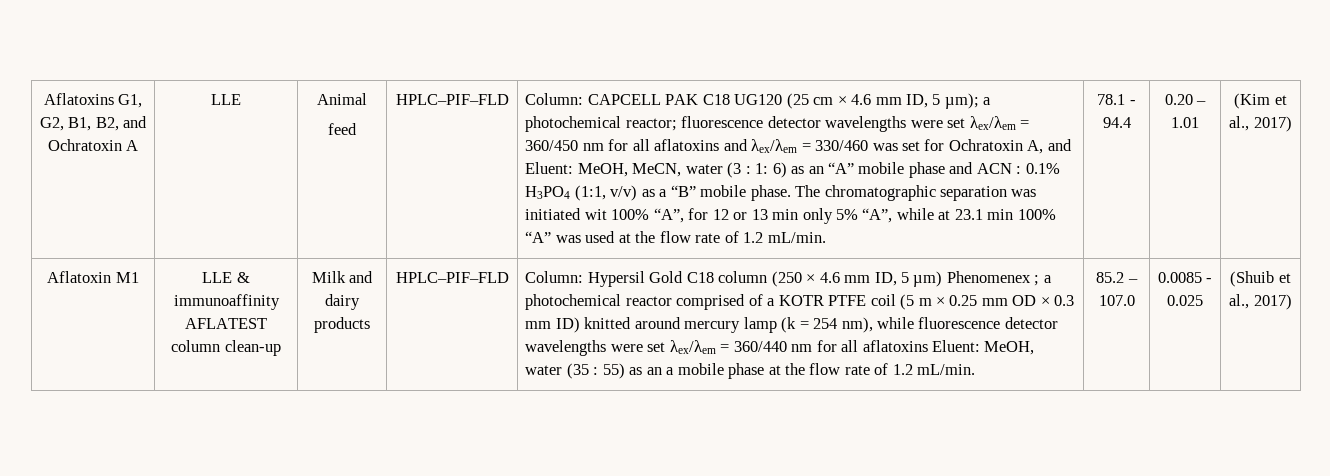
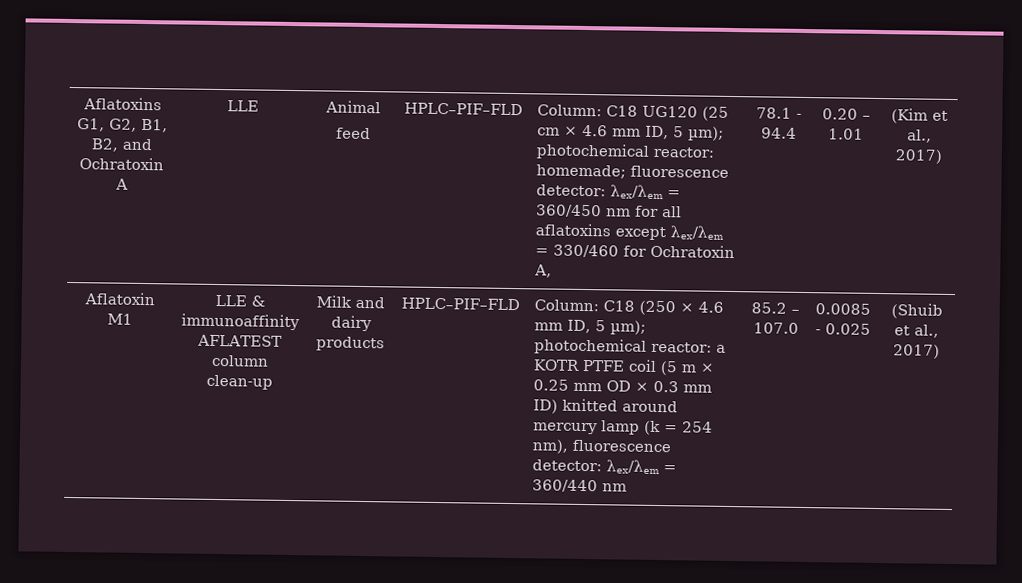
[587,94,699,105] CAPCELL PAK -> (602, 110) none
[983,97,992,105] [525,116,966,132] a photochemical reactor; fluorescence detector wavelengths were set -> [535,143,714,160] [535,164,729,179] [535,184,606,197] photochemical reactor: homemade; fluorescence detector:
[723,139,748,151] and -> [614,226,666,241] except
[872,141,920,151] was set -> (619, 251) none
[1047,139,1072,151] [525,162,1060,178] [525,185,1037,201] [525,208,1056,224] [525,231,826,243] and Eluent: MeOH, MeCN, water (3 : 1: 6) as an “A” mobile phase and ACN : 0.1% H3PO4 (1:1, v/v) as a “B” mobile phase. The chromatographic separation was initiated wit 100% “A”, for 12 or 13 min only 5% “A”, while at 23.1 min 100% “A” was used at the flow rate of 1.2 mL/min. -> (552, 271) none
[587,271,768,287] Hypersil Gold C18 column -> [602,300,635,312] C18
[913,271,1052,287] [525,294,763,310] µm) Phenomenex ; a photochemical reactor comprised of -> [609,320,646,335] [533,338,712,355] µm); photochemical reactor:
[876,317,1058,329] [525,340,1035,356] [525,363,976,379] while fluorescence detector wavelengths were set λex/λem = 360/440 nm for all aflatoxins Eluent: MeOH, water (35 : 55) as an a mobile phase at the flow rate of 1.2 mL/min. -> [571,439,671,453] [531,459,677,475] [531,479,627,493] fluorescence detector: λex/λem = 360/440 nm

